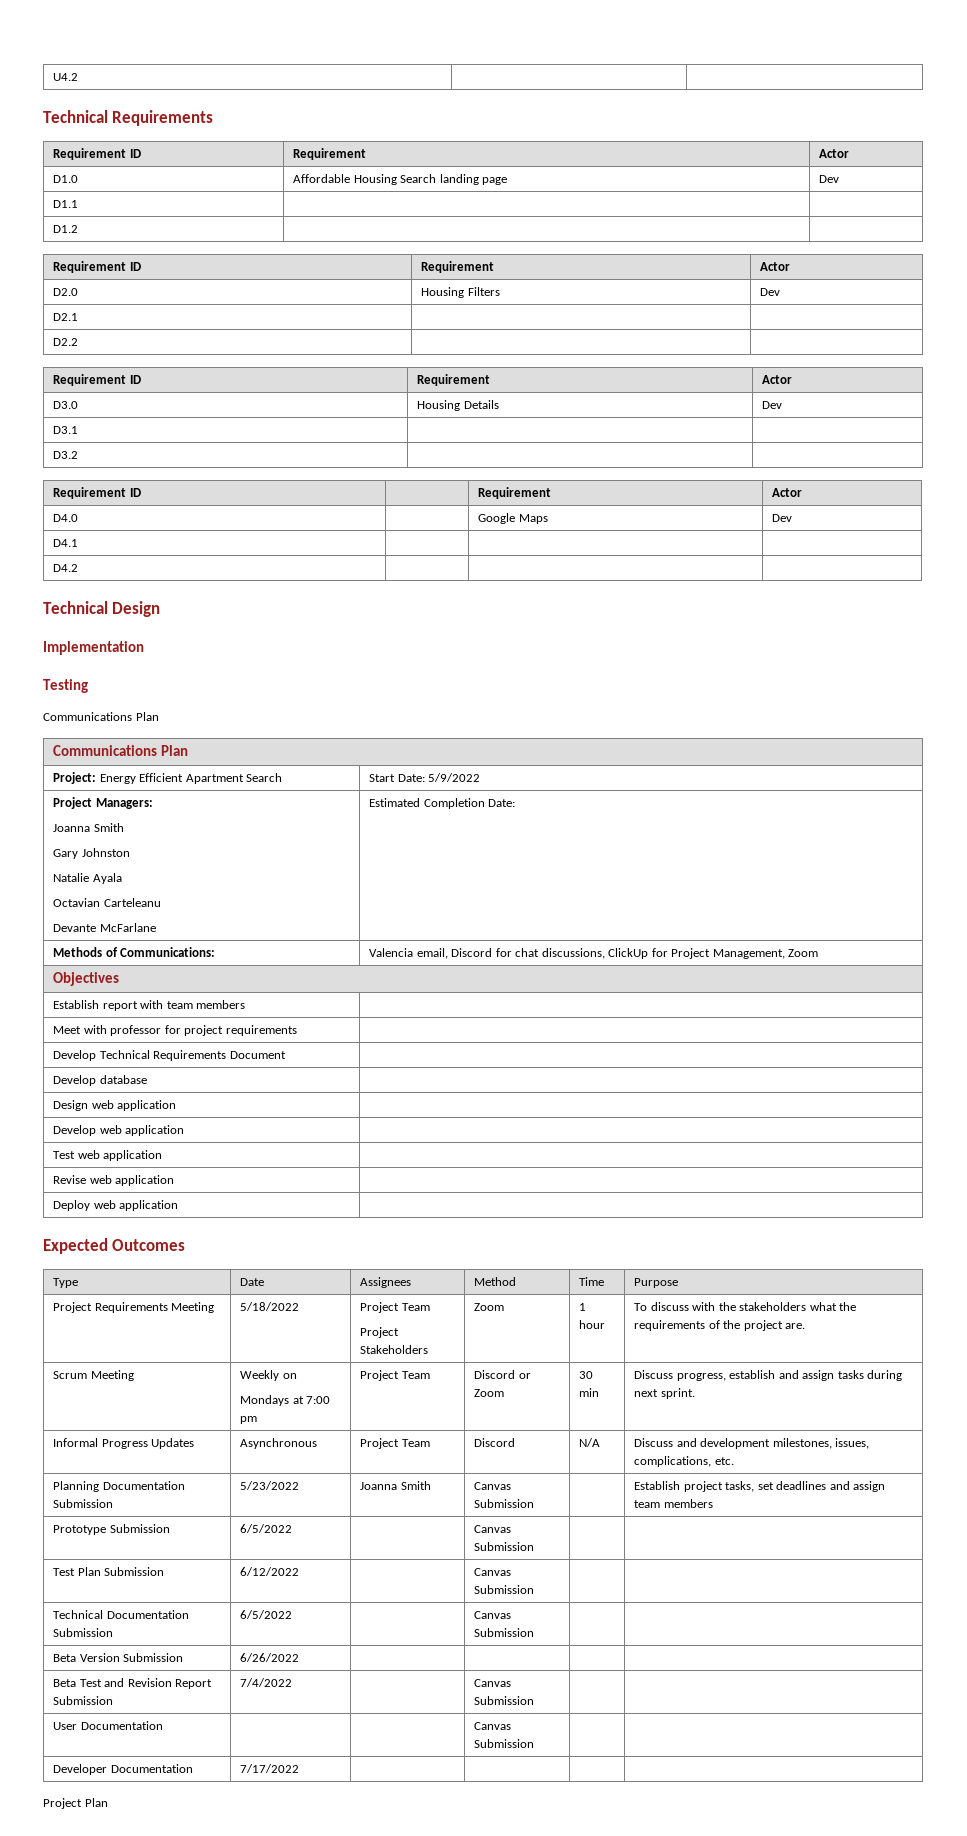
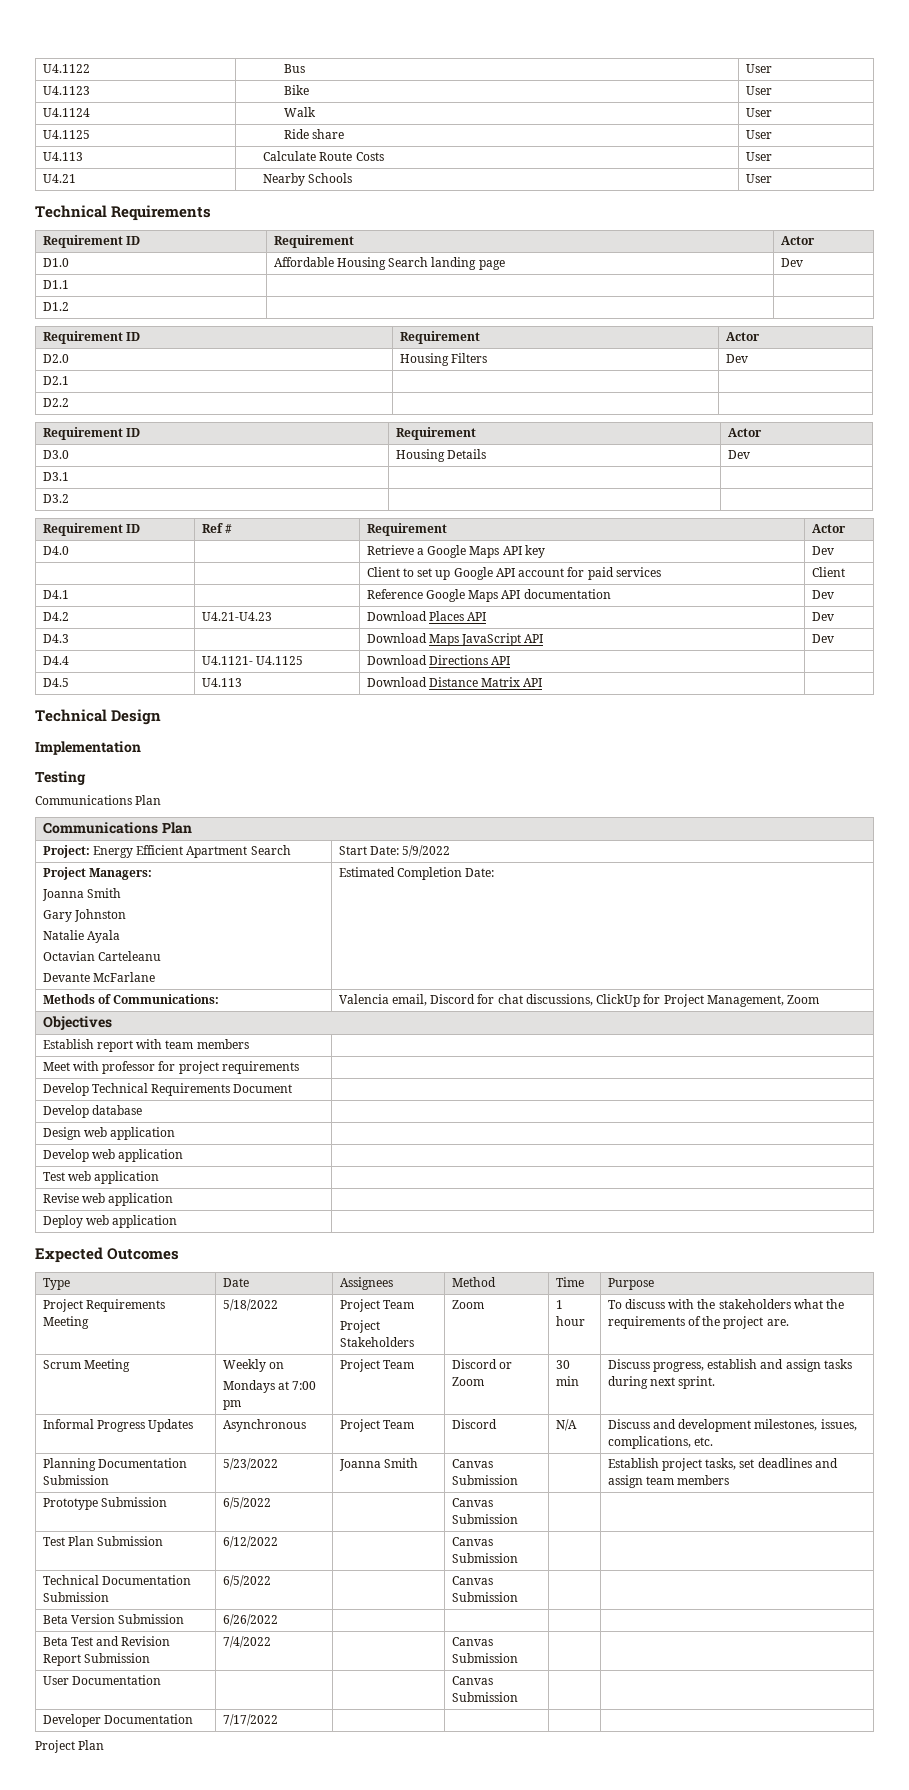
[53,73,79,81] U4.2 | | -> [42,64,90,73] [283,64,305,73] [745,64,772,73] [42,86,90,95] [283,85,309,95] [745,86,772,95] [42,108,90,117] [283,107,316,117] [745,108,772,117] [42,130,90,139] [283,129,344,139] [745,130,772,139] [42,152,83,161] [263,151,384,161] [745,152,772,161] [42,174,76,183] [263,173,353,186] [745,174,772,183] U4.1122 | Bus | User // U4.1123 | Bike | User // U4.1124 | Walk | User // U4.1125 | Ride share | User // U4.113 | Calculate Route Costs | User // U4.21 | Nearby Schools | User
(141, 492) none -> [201,523,232,533] Ref #
[478,513,548,524] [772,514,793,522] [53,539,79,547] [53,564,79,572] Google Maps | Dev // D4.1 | | | // D4.2 | | -> [366,545,545,558] [811,546,834,555] [366,567,661,580] [811,567,845,577] [42,590,69,599] [366,589,611,602] [811,590,834,599] [42,612,69,621] [201,612,272,621] [366,611,487,621] [811,612,834,621] [42,634,69,643] [366,633,544,646] [811,634,834,643] [42,656,69,665] [201,656,303,665] [366,655,511,665] [42,678,69,687] [201,678,242,687] [366,677,543,687] Retrieve a Google Maps API key | Dev // | | Client to set up Google API account for paid services | Client // D4.1 | | Reference Google Maps API documentation | Dev // D4.2 | U4.21-U4.23 | Download Places API | Dev // D4.3 | | Download Maps JavaScript API | Dev // D4.4 | U4.1121- U4.1125 | Download Directions API | // D4.5 | U4.113 | Download Distance Matrix API

